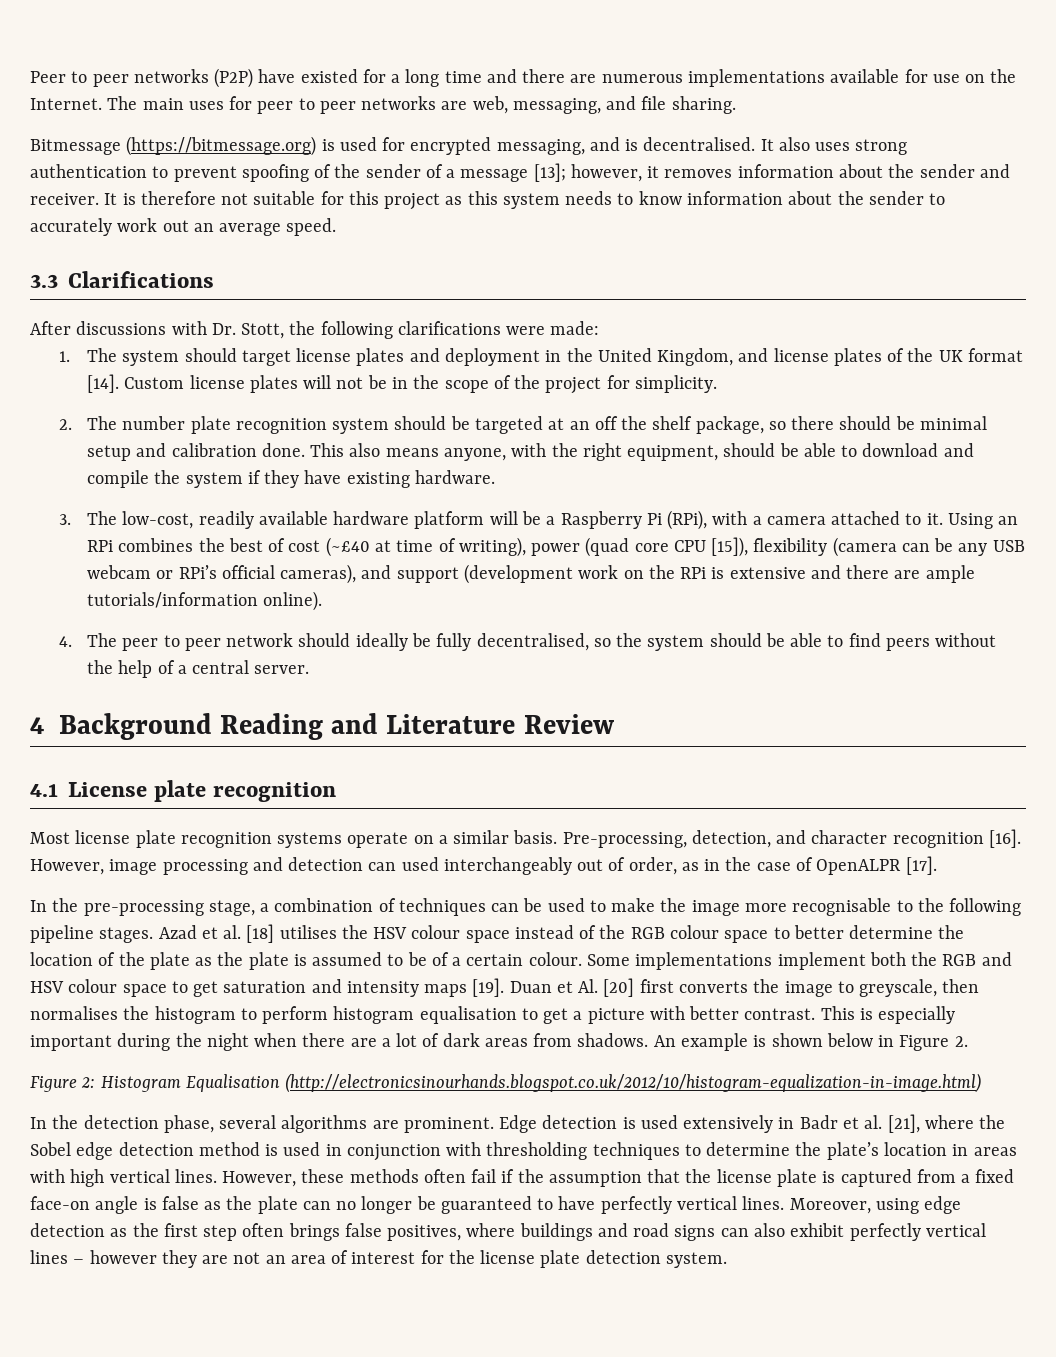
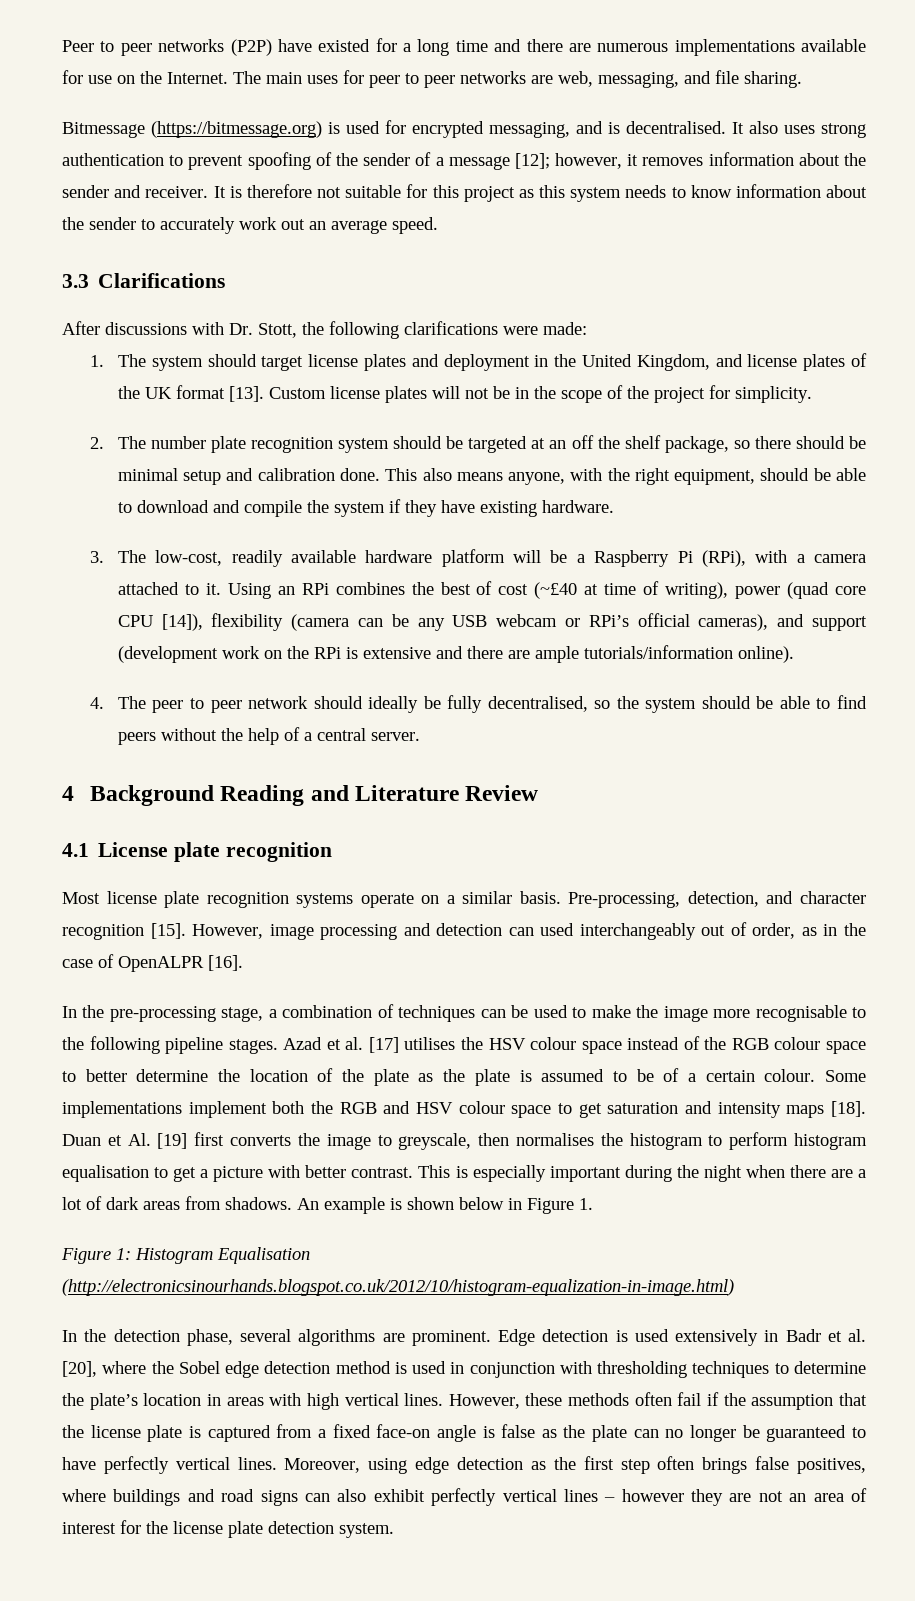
[533,163,566,182] [13]; -> [514,153,550,169] [12];
[87,374,120,393] [14]. -> [228,386,264,402] [13].
[711,537,749,557] [15]), -> [161,614,203,631] [14]),
[988,829,1021,848] [16]. -> [150,923,186,939] [15].
[905,856,937,875] [17]. -> [208,955,243,971] [16].
[246,924,275,943] [18] -> [368,1037,399,1053] [17]
[472,978,505,997] [19]. -> [830,1101,866,1117] [18].
[603,978,635,997] [20] -> [157,1133,188,1149] [19]
[954,1036,968,1047] [30,1076,96,1092] 2. // Figure 2: -> [579,1198,593,1210] [61,1248,131,1264] 1. // Figure 1:
[887,1114,920,1133] [21], -> [62,1361,97,1377] [20],

